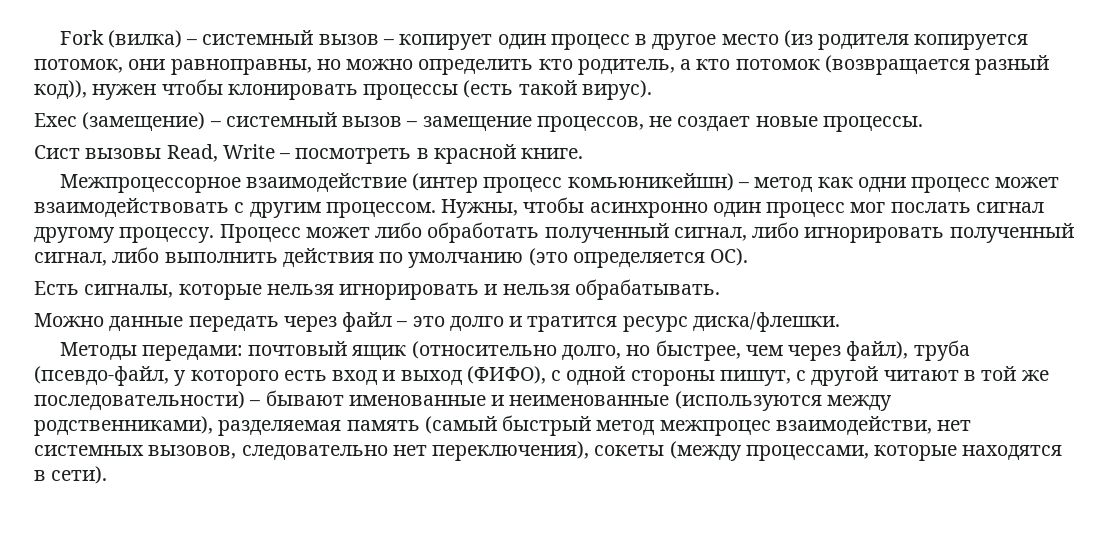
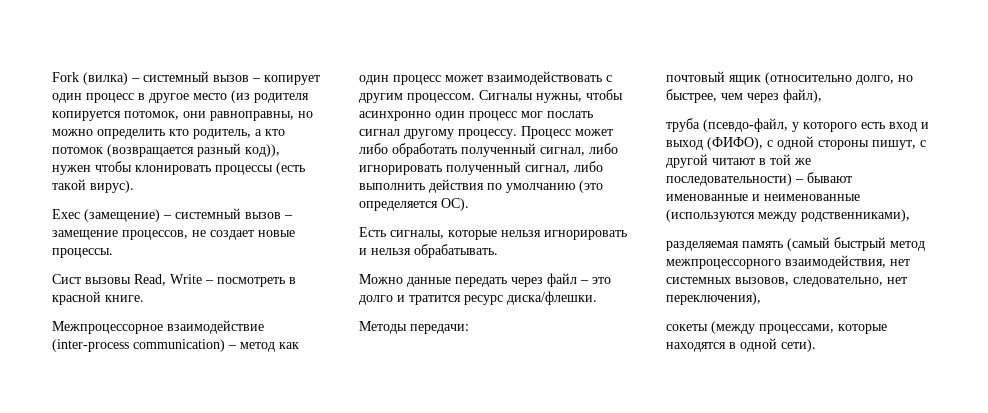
[412,173,734,193] (интер процесс комьюникейшн) -> [52,339,225,352] (inter-process communication)
[857,177,906,192] одни -> [359,75,389,85] один
[441,199,519,218] Нужны, -> [479,90,582,103] Сигналы нужны,
[141,345,243,361] передами: -> [410,324,469,334] передачи: //
(909, 351) none -> (822, 96) //
(213, 426) none -> (910, 215) //
[659,416,932,436] межпроцес взаимодействи, -> [666,255,886,269] межпроцессорного взаимодействия,
[241,445,388,460] следовательно -> [793,277,883,287] следовательно,
(590, 451) none -> (761, 298) //
(46, 475) none -> [740,338,777,352] одной

